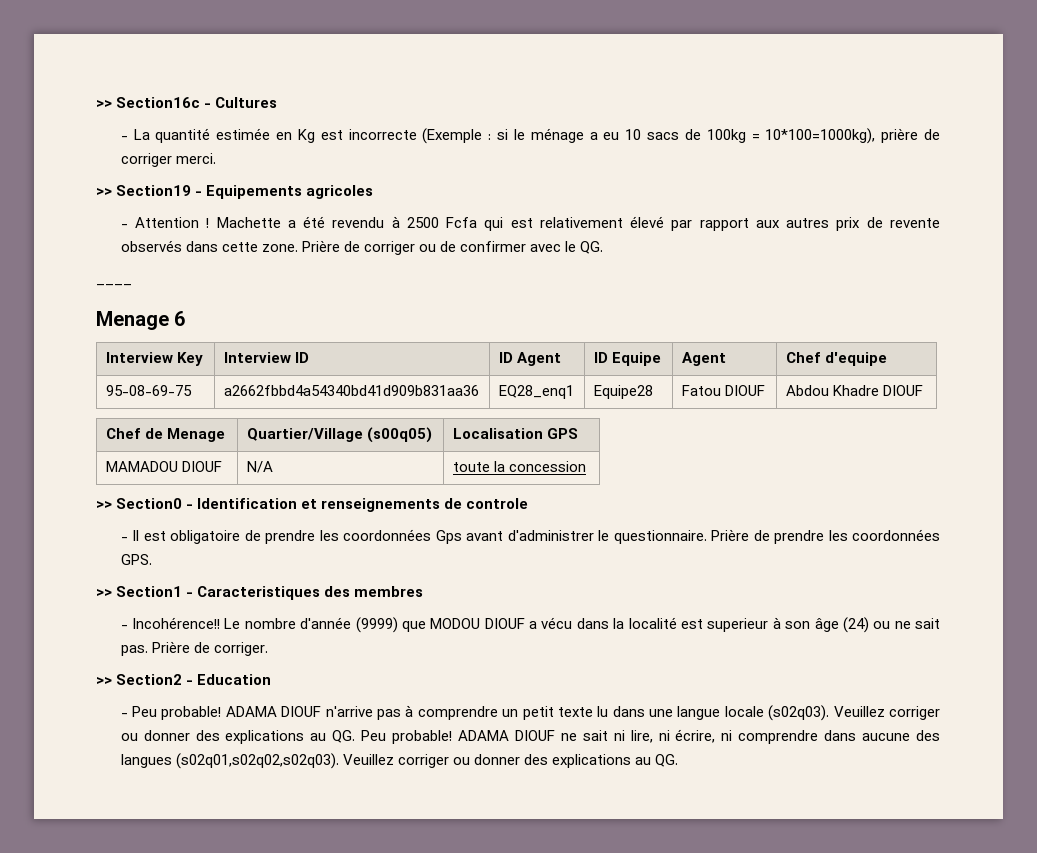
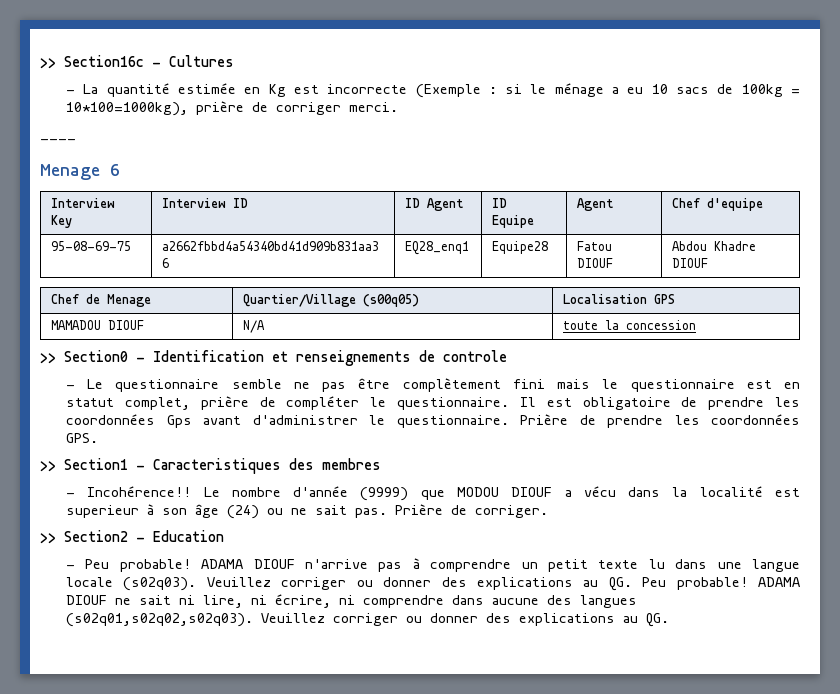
[96,185,374,199] [120,216,940,231] [120,240,604,255] // >> Section19 - Equipements agricoles // - Attention ! Machette a été revendu à 2500 Fcfa qui est relativement élevé par rapport aux autres prix de revente observés dans cette zone. Prière de corriger ou de confirmer avec le QG. -> (399, 107) none
(128, 539) none -> [87,378,800,392] [66,396,510,410] Le questionnaire semble ne pas être complètement fini mais le questionnaire est en statut complet, prière de compléter le questionnaire.

